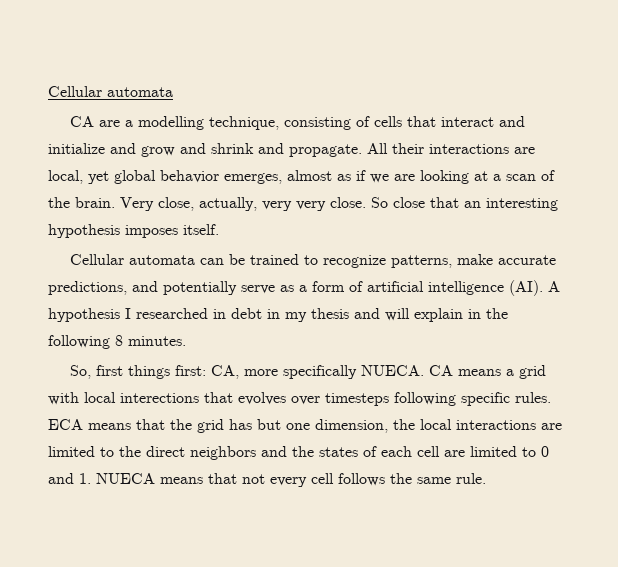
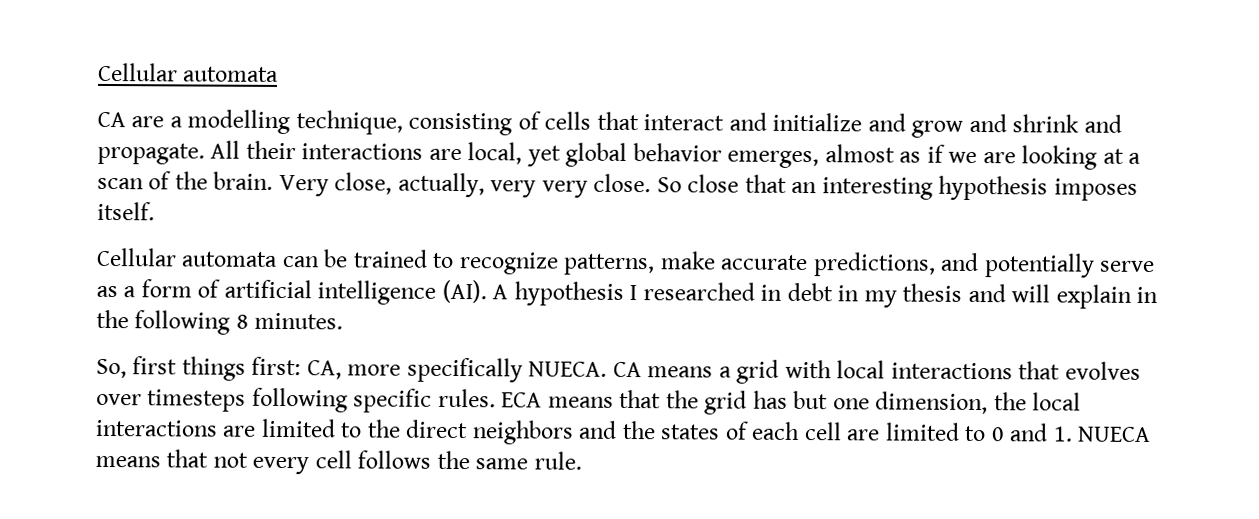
[120,393,199,403] interections -> [890,362,1013,380] interactions

